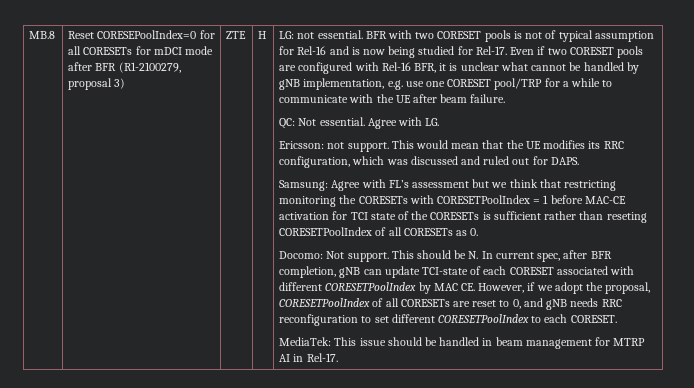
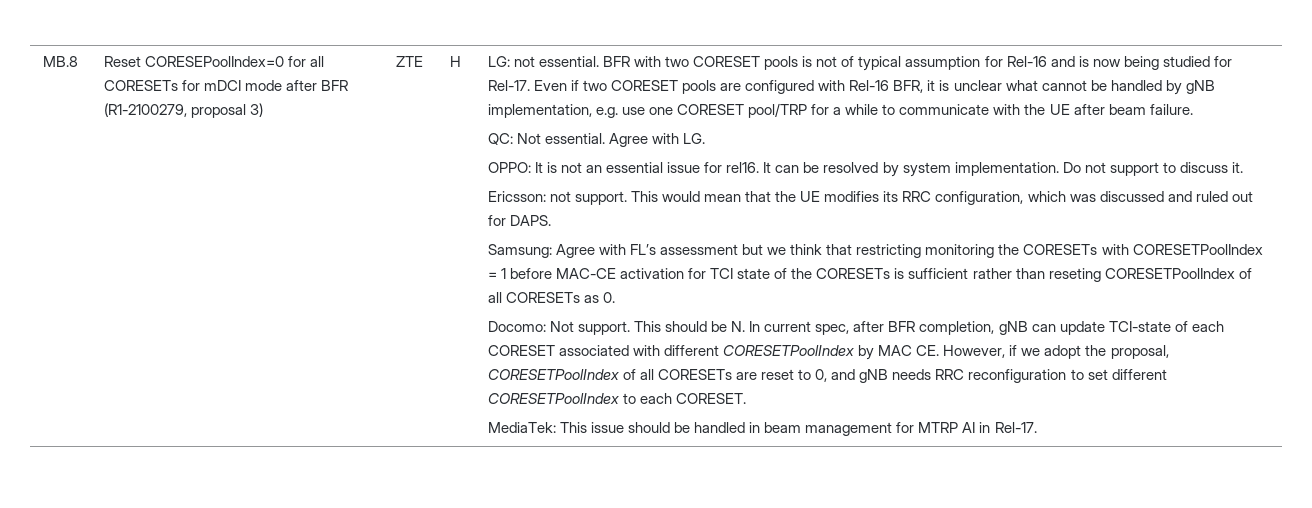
(440, 122) none -> [487,162,1243,177] // OPPO: It is not an essential issue for rel16. It can be resolved by system implementation. Do not support to discuss it.

